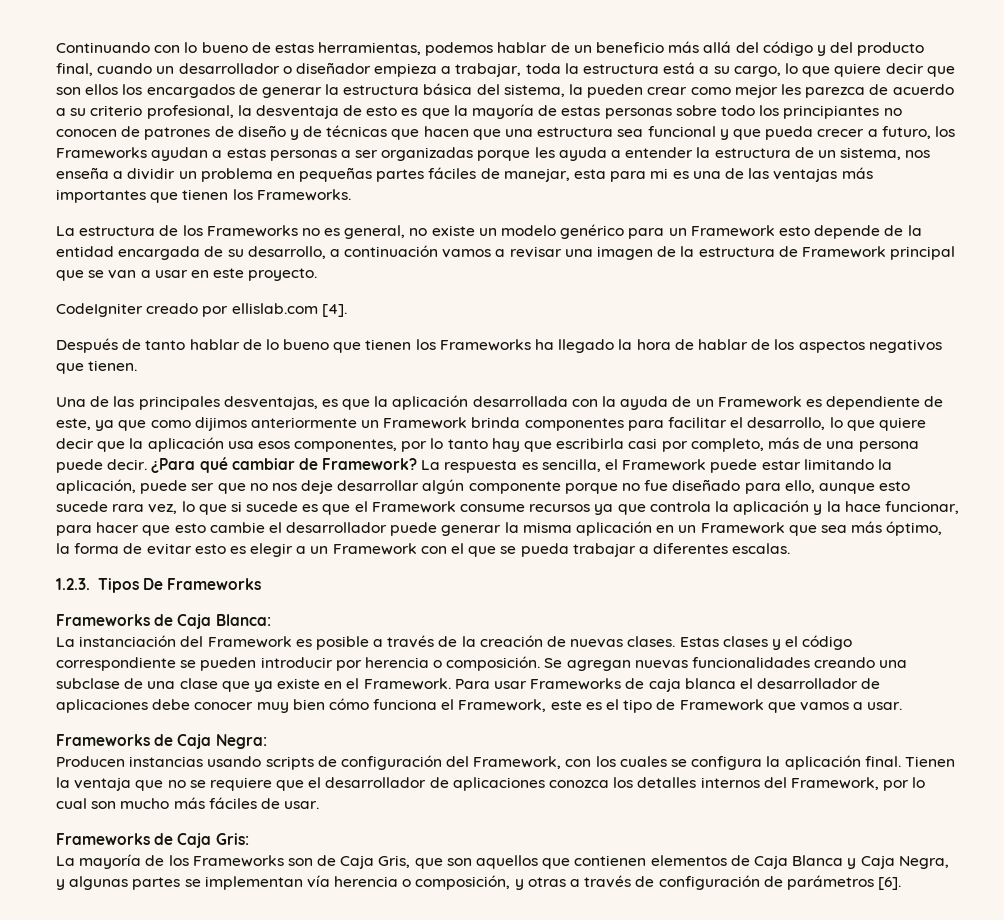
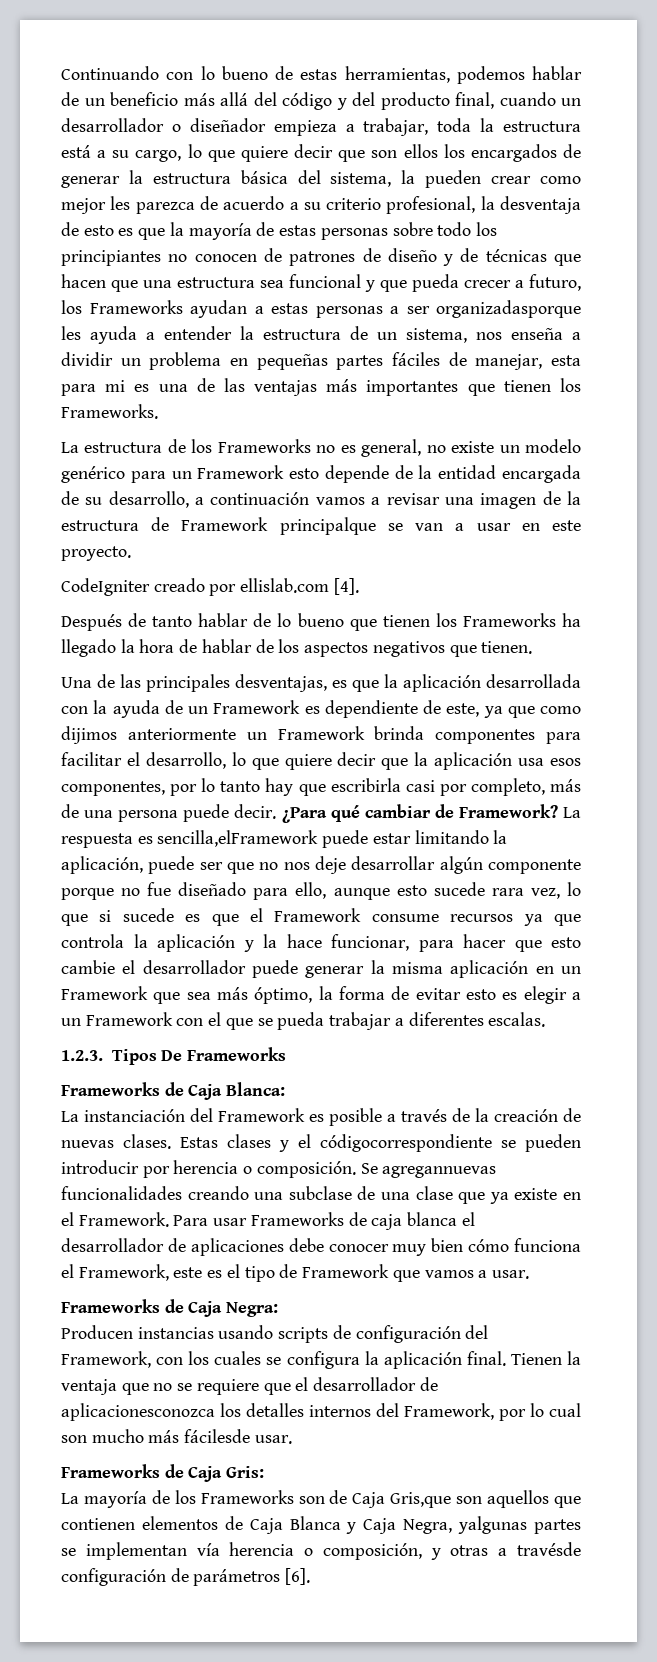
[381,147,531,161] organizadas porque -> [436,300,581,318] organizadasporque
[890,246,956,260] [56,270,84,281] principal que -> [279,517,376,535] principalque
[541,459,707,472] sencilla, el Framework -> [157,830,319,847] sencilla,elFramework
[802,635,853,650] [56,657,176,671] código correspondiente -> [320,1134,492,1152] códigocorrespondiente
[566,660,688,671] agregan nuevas -> [382,1166,497,1178] agregannuevas
[452,777,610,791] aplicaciones conozca -> [61,1403,215,1421] aplicacionesconozca
[208,797,280,809] fáciles de -> [184,1429,251,1443] fácilesde
[378,855,443,869] Gris, que -> [390,1492,452,1508] Gris,que
[56,876,129,890] y algunas -> [458,1516,528,1534] yalgunas
[584,875,655,888] través de -> [517,1542,581,1556] travésde

